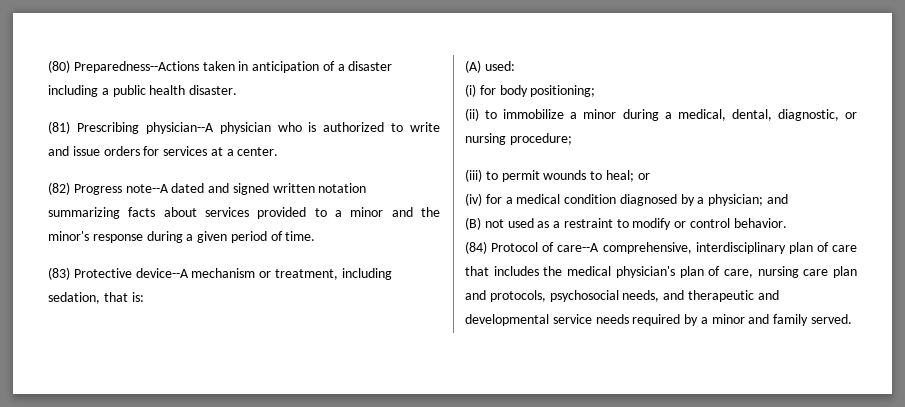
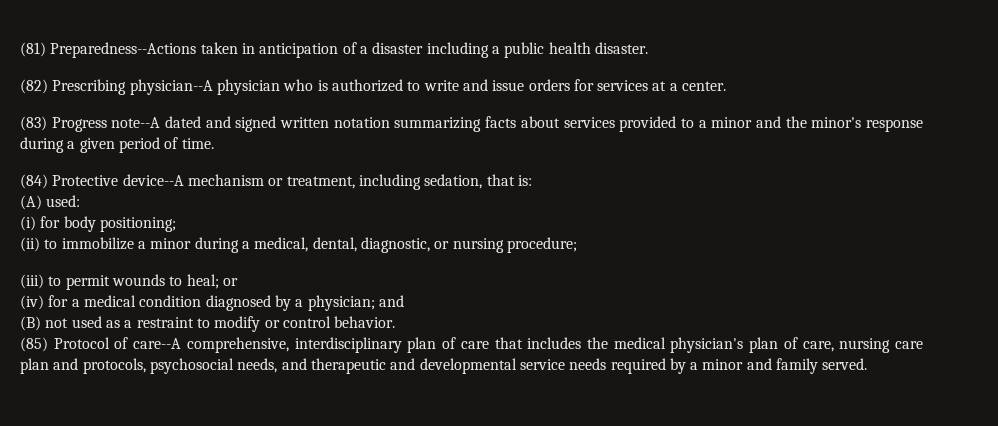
[48,60,70,73] (80) -> [20,42,46,57] (81)
[48,121,70,134] (81) -> [20,79,48,94] (82)
[48,182,70,195] (82) -> [20,116,47,131] (83)
[48,267,70,280] (83) -> [20,174,48,189] (84)
[465,241,487,254] (84) -> [20,337,48,352] (85)

